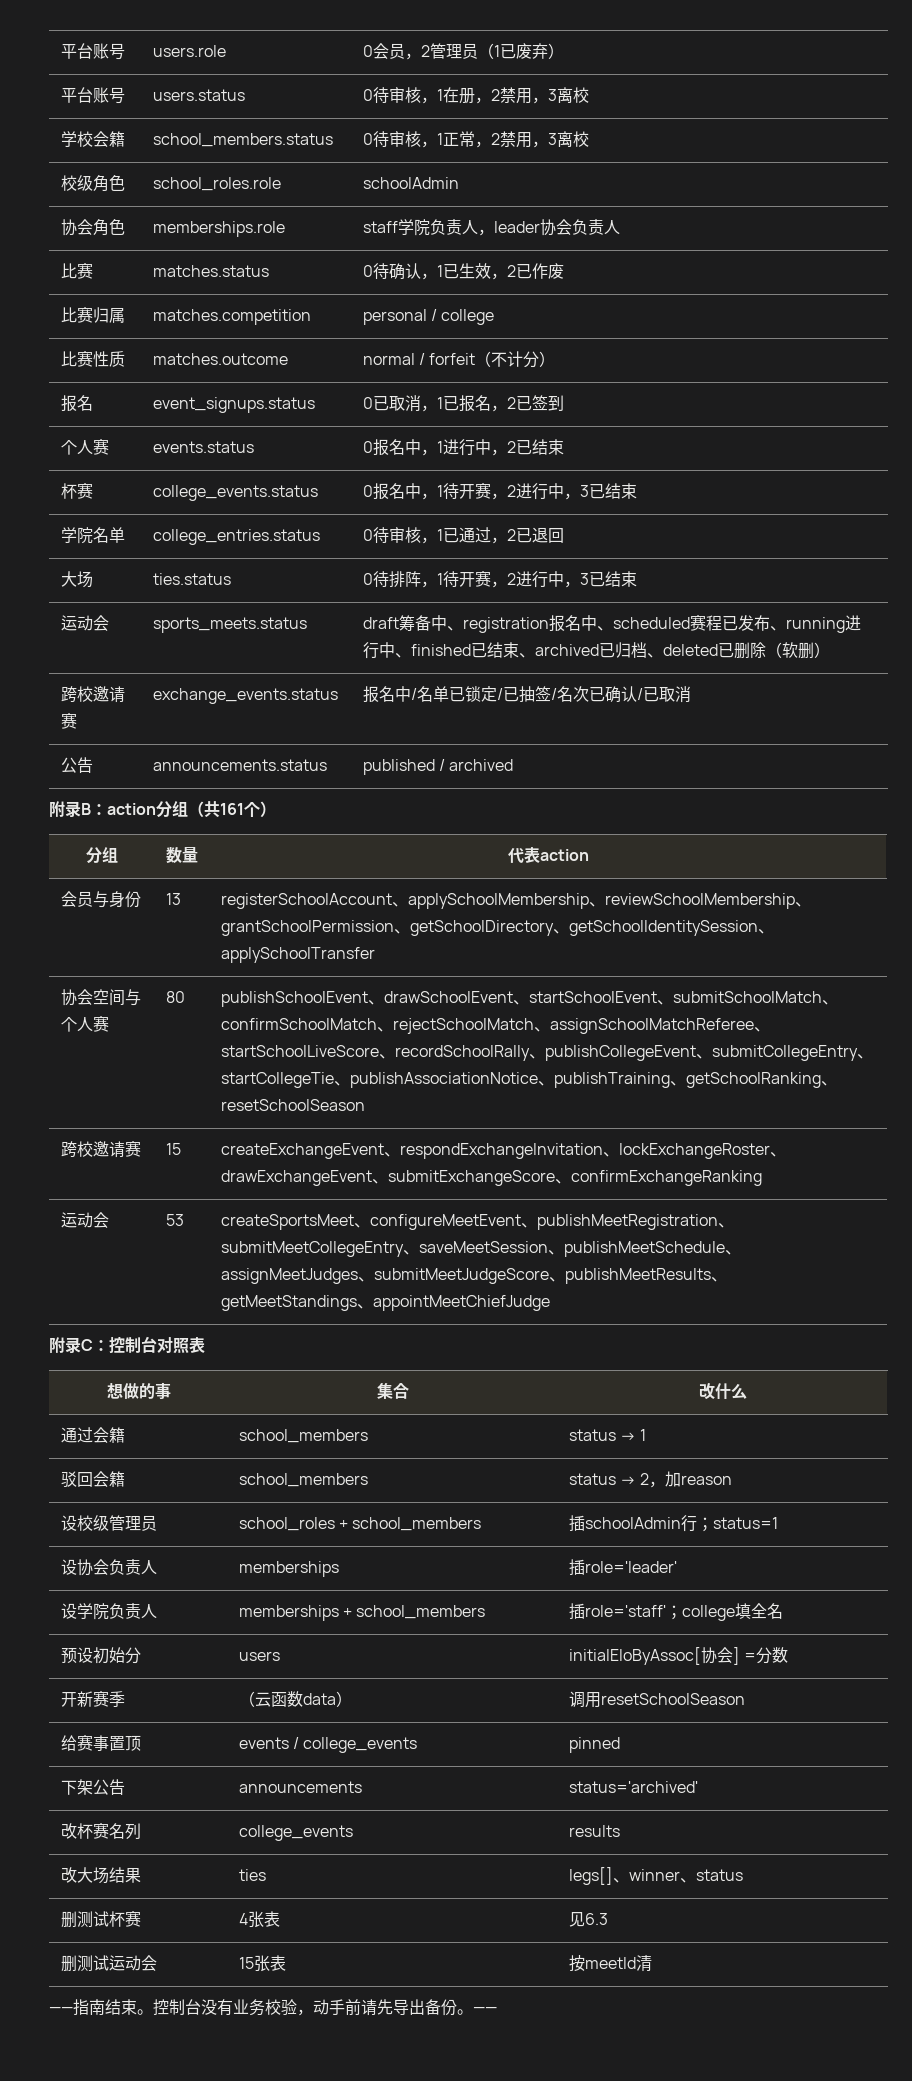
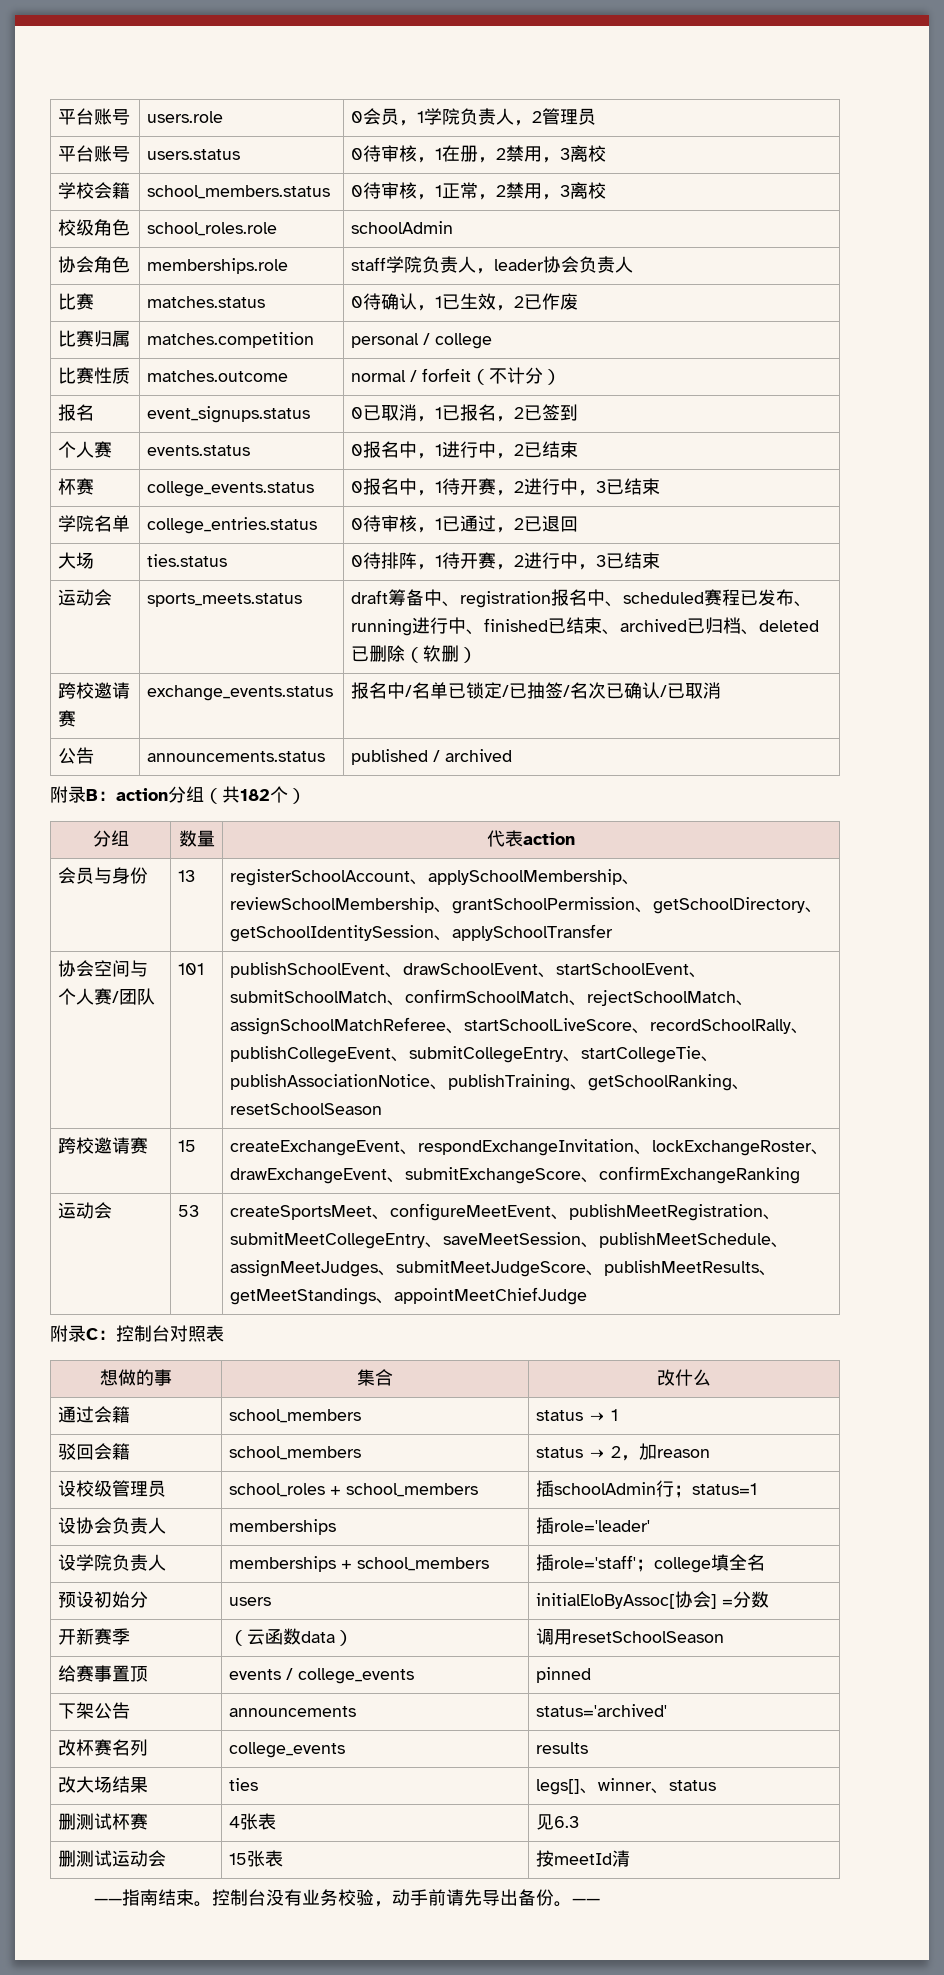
(421, 56) none -> [417,108,533,126] 1学院负责人，
[477,43,564,59] （1已废弃） -> (597, 116) none
[220,803,244,815] 161 -> [240,789,270,801] 182
[165,991,185,1003] | 80 -> [112,988,156,1005] [178,963,205,975] /团队 | 101

